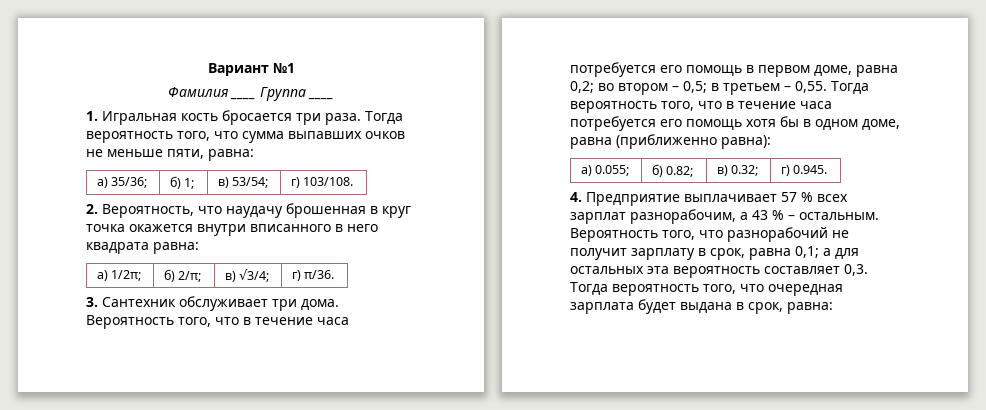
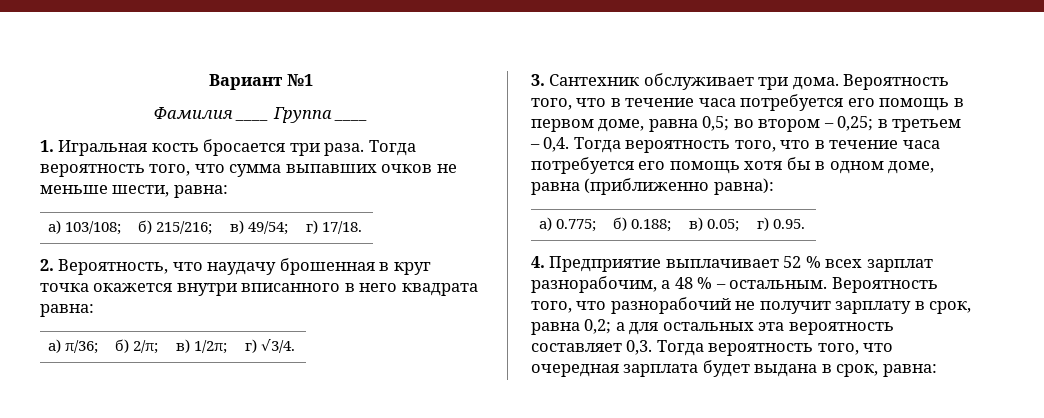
[167,149,254,161] [96,177,147,188] [169,176,194,189] [217,177,268,188] [290,177,353,188] пяти, равна: // а) 35/36; | б) 1; | в) 53/54; | г) 103/108. -> [112,185,228,198] [47,220,121,235] [137,220,212,235] [229,220,288,235] [305,220,362,234] шести, равна: // а) 103/108; | б) 215/216; | в) 49/54; | г) 17/18.
[110,270,141,281] 1/2π; -> [64,340,98,354] π/36;
[238,269,269,282] [291,270,334,281] √3/4; | г) π/36. -> [193,340,227,354] [244,339,295,353] 1/2π; | г) √3/4.
[570,81,594,93] 0,2; -> [702,116,730,131] 0,5;
[683,81,707,93] 0,5; -> [837,116,874,131] 0,25;
[795,81,827,93] 0,55. -> [543,137,570,152] 0,4.
[594,165,629,176] [651,164,693,177] [716,165,758,176] [780,165,827,176] 0.055; | б) 0.82; | в) 0.32; | г) 0.945. -> [555,219,596,232] [612,217,671,232] [688,217,739,232] [756,217,805,231] 0.775; | б) 0.188; | в) 0.05; | г) 0.95.
[781,192,797,202] 57 -> [783,256,802,268] 52
[752,210,768,220] 43 -> [674,277,693,289] 48
[795,246,819,258] 0,1; -> [584,319,612,334] 0,2;

